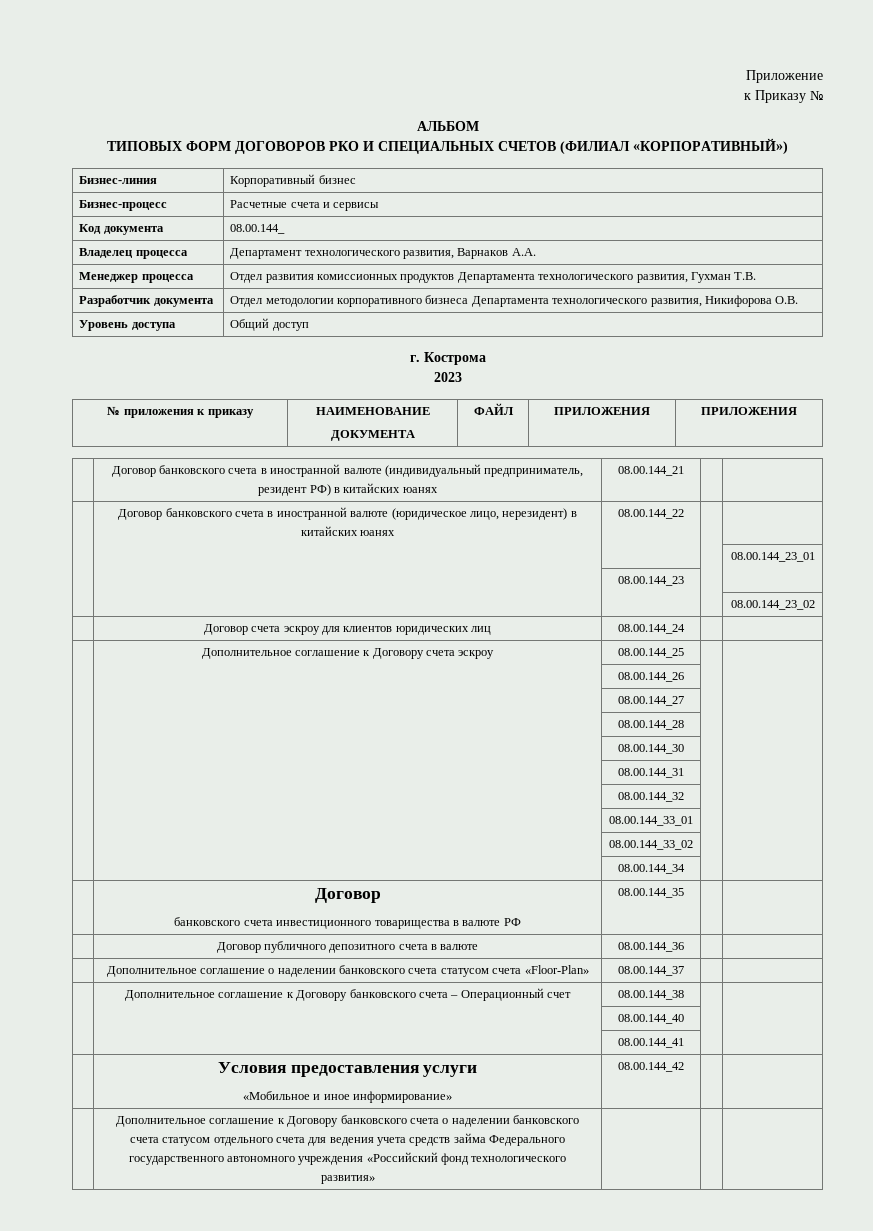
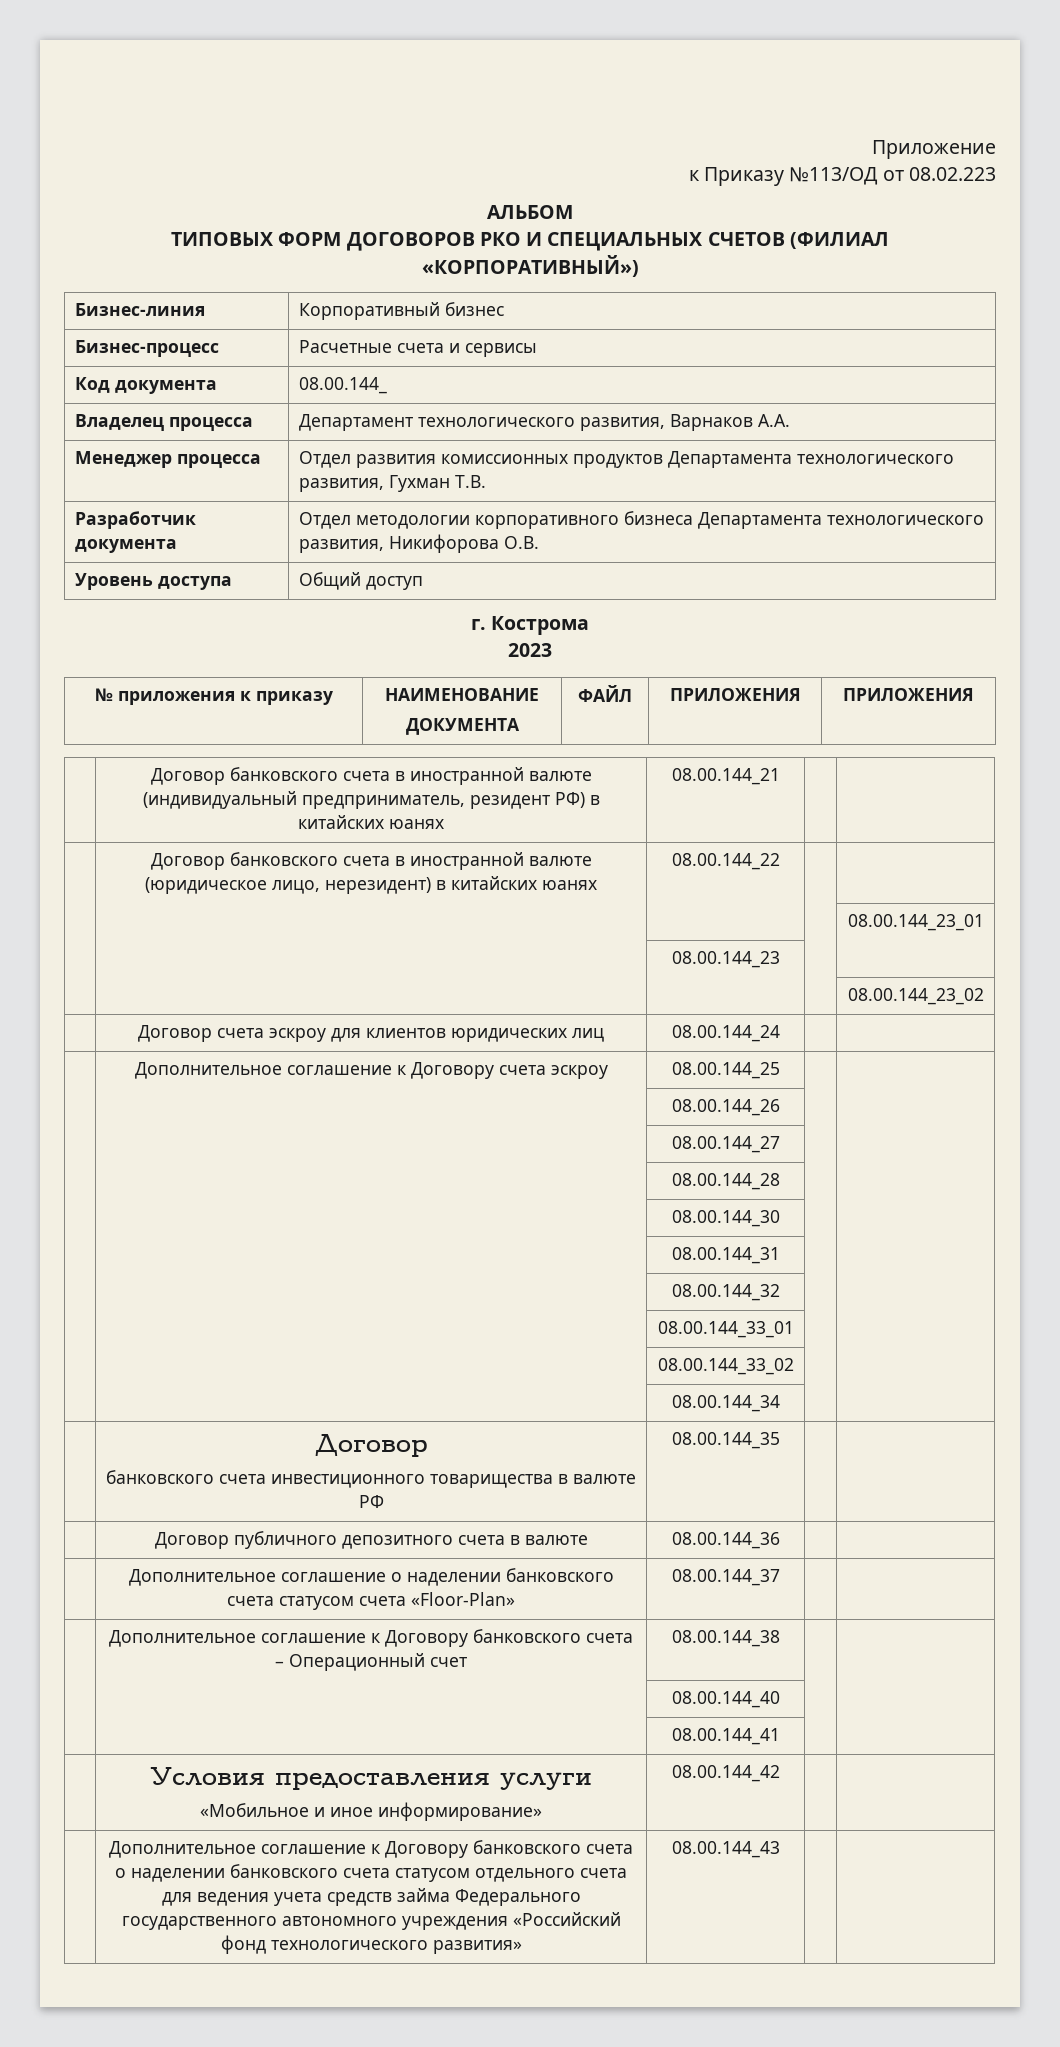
[810,91,823,100] № -> [789,167,996,185] №113/ОД от 08.02.223
(375, 1179) none -> [671,1841,780,1858] 08.00.144_43

